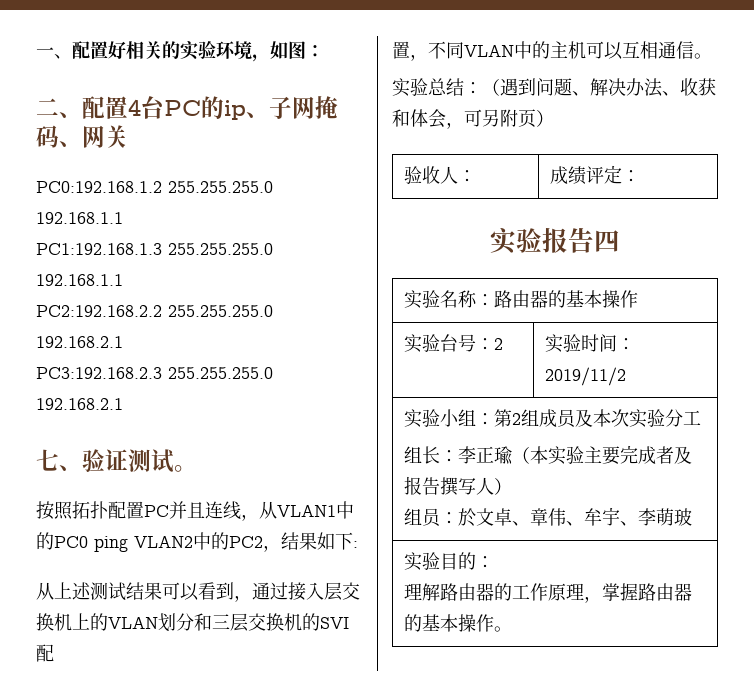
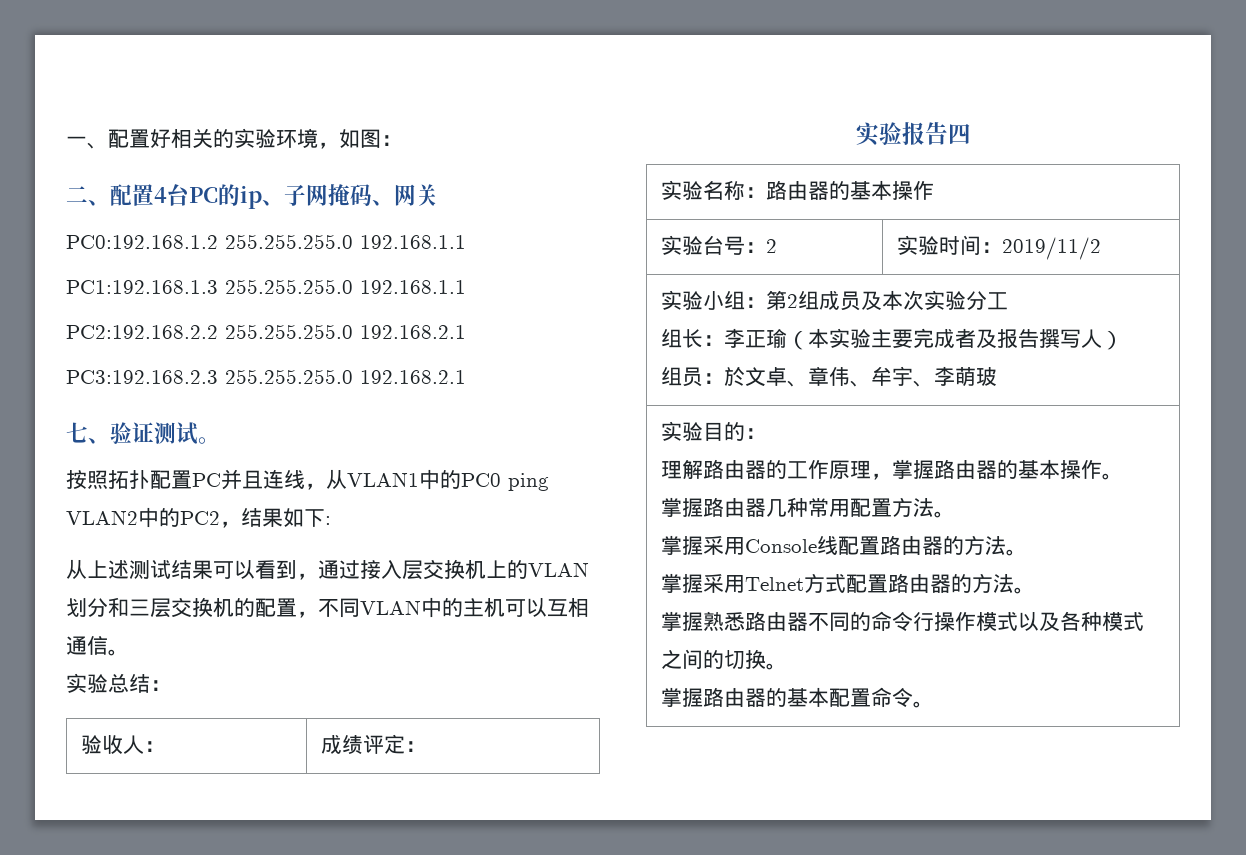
[320,617,349,629] [36,644,54,662] SVI配 // -> [255,598,276,617] 配
[482,78,716,97] [392,109,554,129] （遇到问题、解决办法、收获和体会，可另附页） -> (171, 685) none
(513, 629) none -> [661,497,956,518] [661,535,1028,556] [661,573,1036,594] [661,611,1145,632] [661,649,788,670] [661,687,935,708] // 掌握路由器几种常用配置方法。 // 掌握采用Console线配置路由器的方法。 // 掌握采用Telnet方式配置路由器的方法。 // 掌握熟悉路由器不同的命令行操作模式以及各种模式之间的切换。 // 掌握路由器的基本配置命令。

